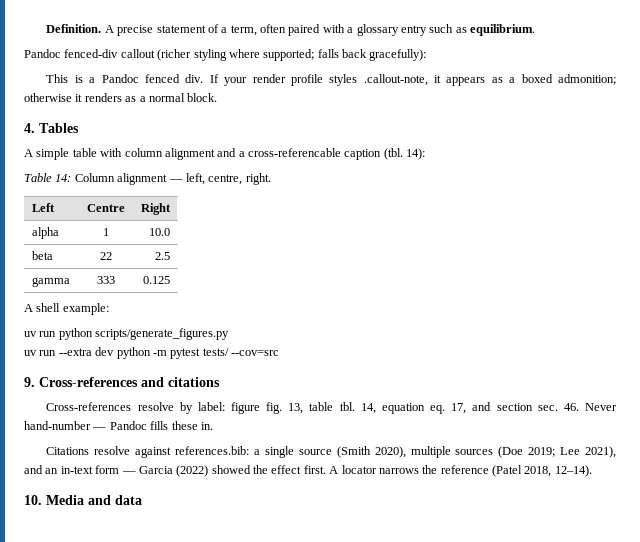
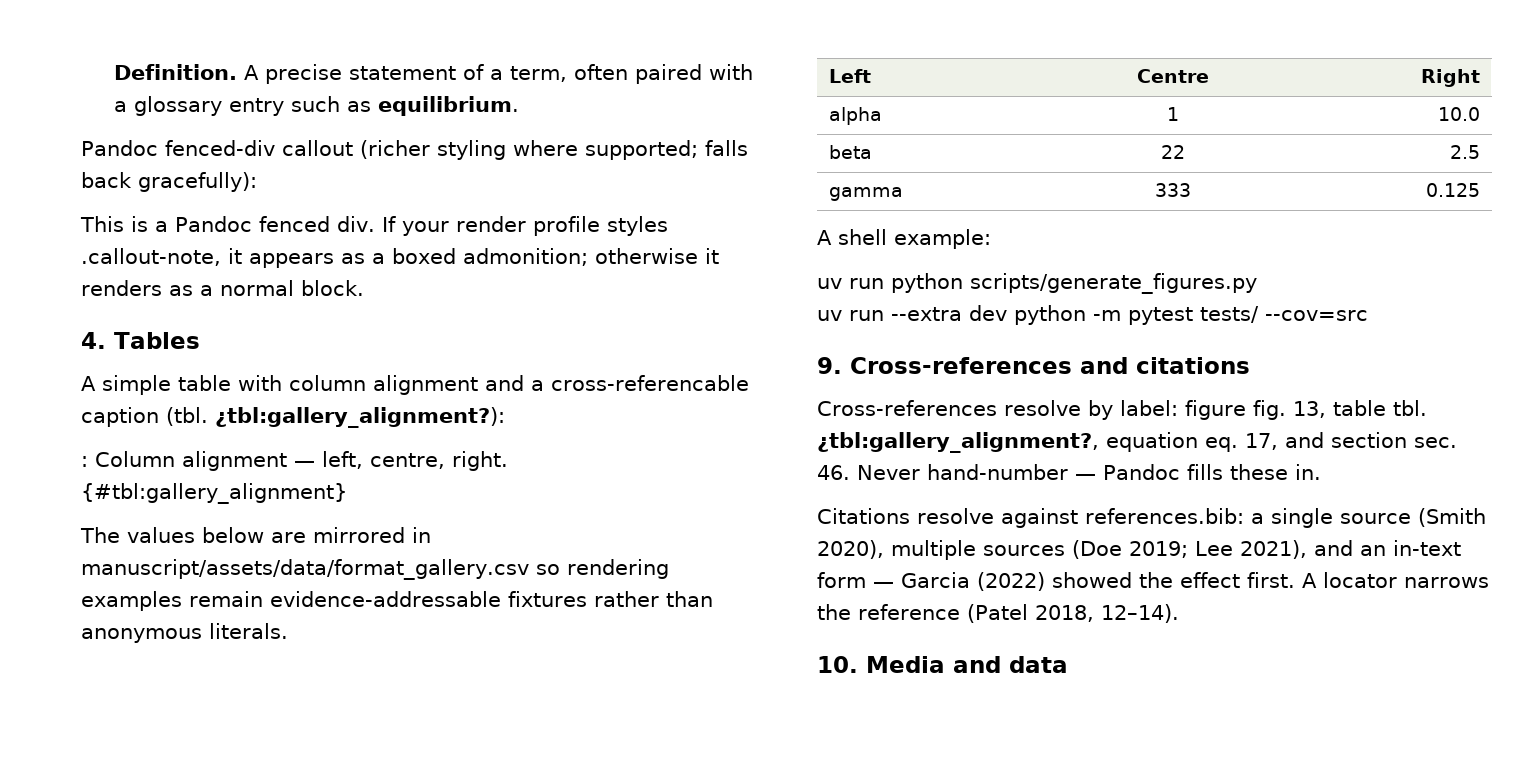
[406,148,426,160] [24,173,72,182] 14): // Table 14: -> [215,407,505,428] [81,456,88,467] ¿tbl:gallery_alignment?): // :
(271, 179) none -> [81,483,347,504] [80,527,431,543] [81,559,669,580] [81,591,713,611] [81,623,288,643] {#tbl:gallery_alignment} // The values below are mirrored in manuscript/assets/data/format_gallery.csv so rendering examples remain evidence-addressable fixtures rather than anonymous literals.
[360,403,376,414] 14, -> [817,432,1099,453] ¿tbl:gallery_alignment?,

